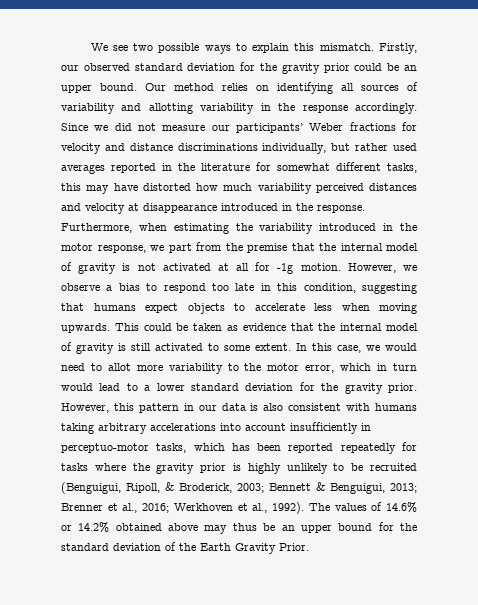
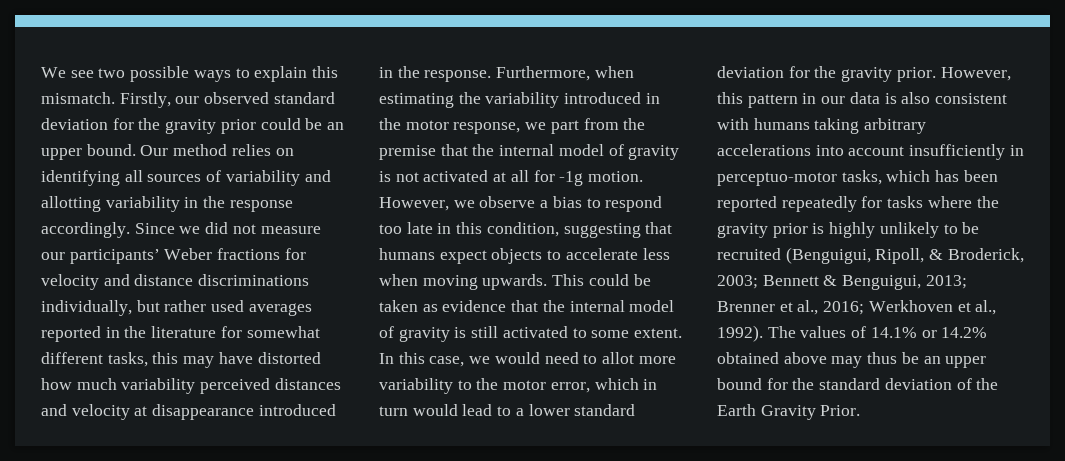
[386,502,418,513] 14.6% -> [870,327,917,338] 14.1%

